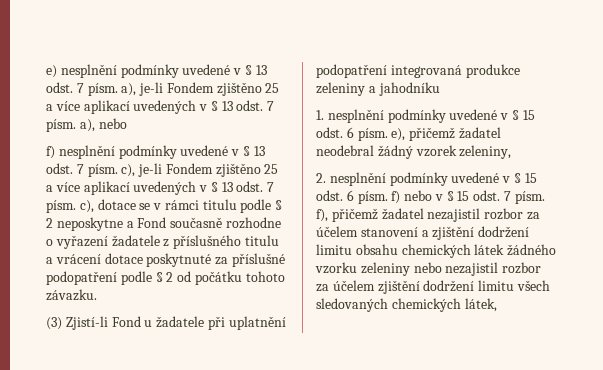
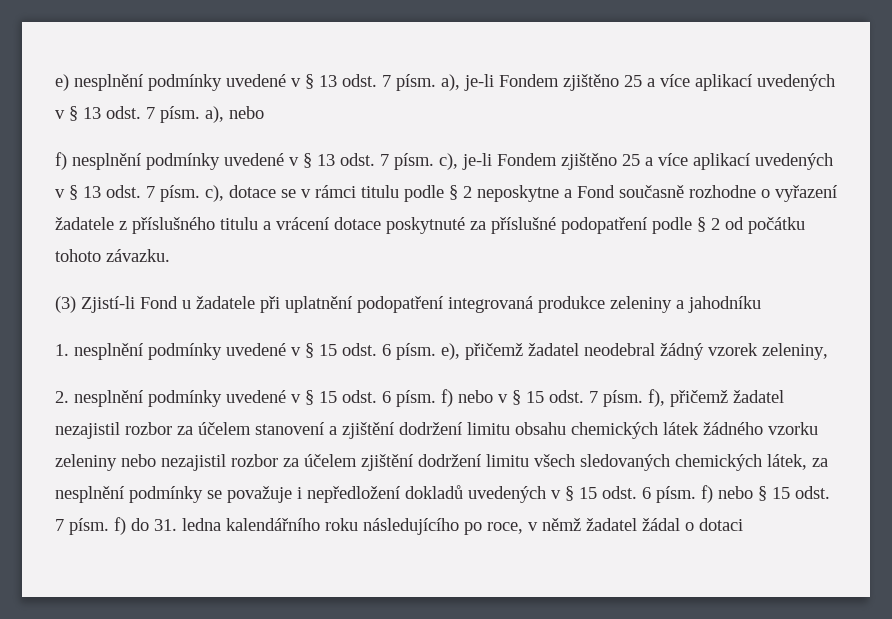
(497, 305) none -> [812,458,828,467] [55,485,830,503] [55,517,743,535] za nesplnění podmínky se považuje i nepředložení dokladů uvedených v § 15 odst. 6 písm. f) nebo § 15 odst. 7 písm. f) do 31. ledna kalendářního roku následujícího po roce, v němž žadatel žádal o dotaci

